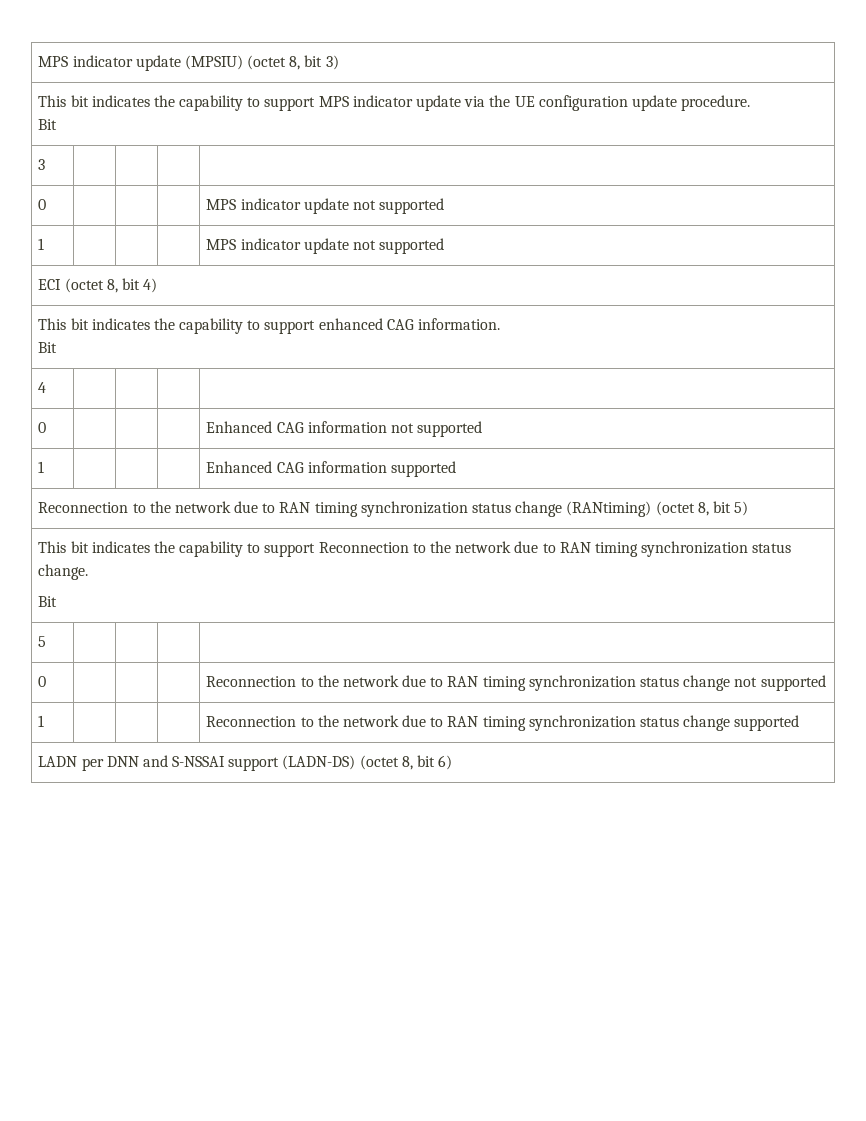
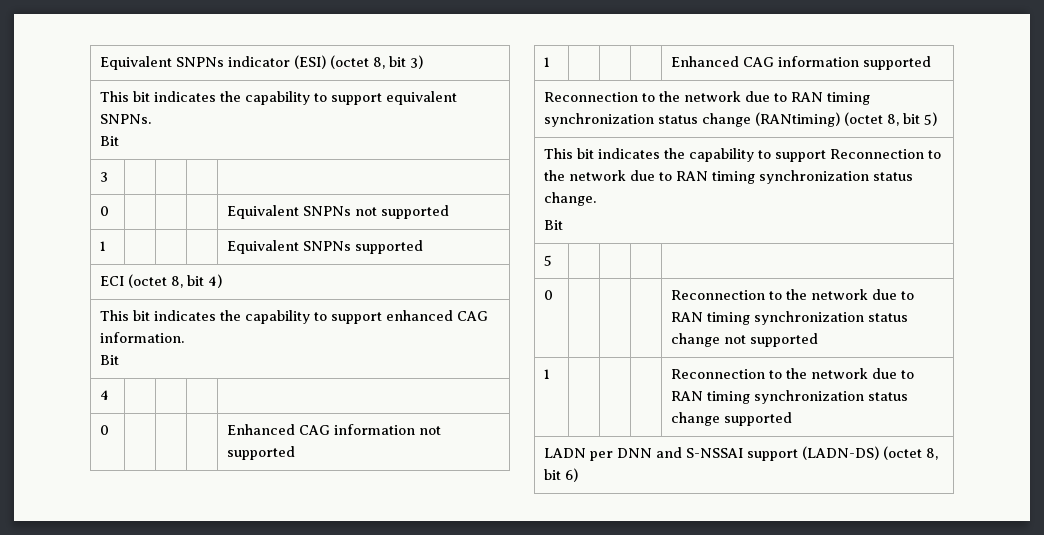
[38,55,243,71] MPS indicator update (MPSIU) -> [99,55,326,70] Equivalent SNPNs indicator (ESI)
[318,95,751,111] MPS indicator update via the UE configuration update procedure. -> [385,91,457,105] [99,114,151,124] equivalent SNPNs.
[206,198,445,214] [38,238,45,250] [206,238,376,254] MPS indicator update not supported // 1 | | | | MPS indicator update not -> [226,205,449,219] [99,241,106,251] [226,240,351,254] Equivalent SNPNs not supported // 1 | | | | Equivalent SNPNs

